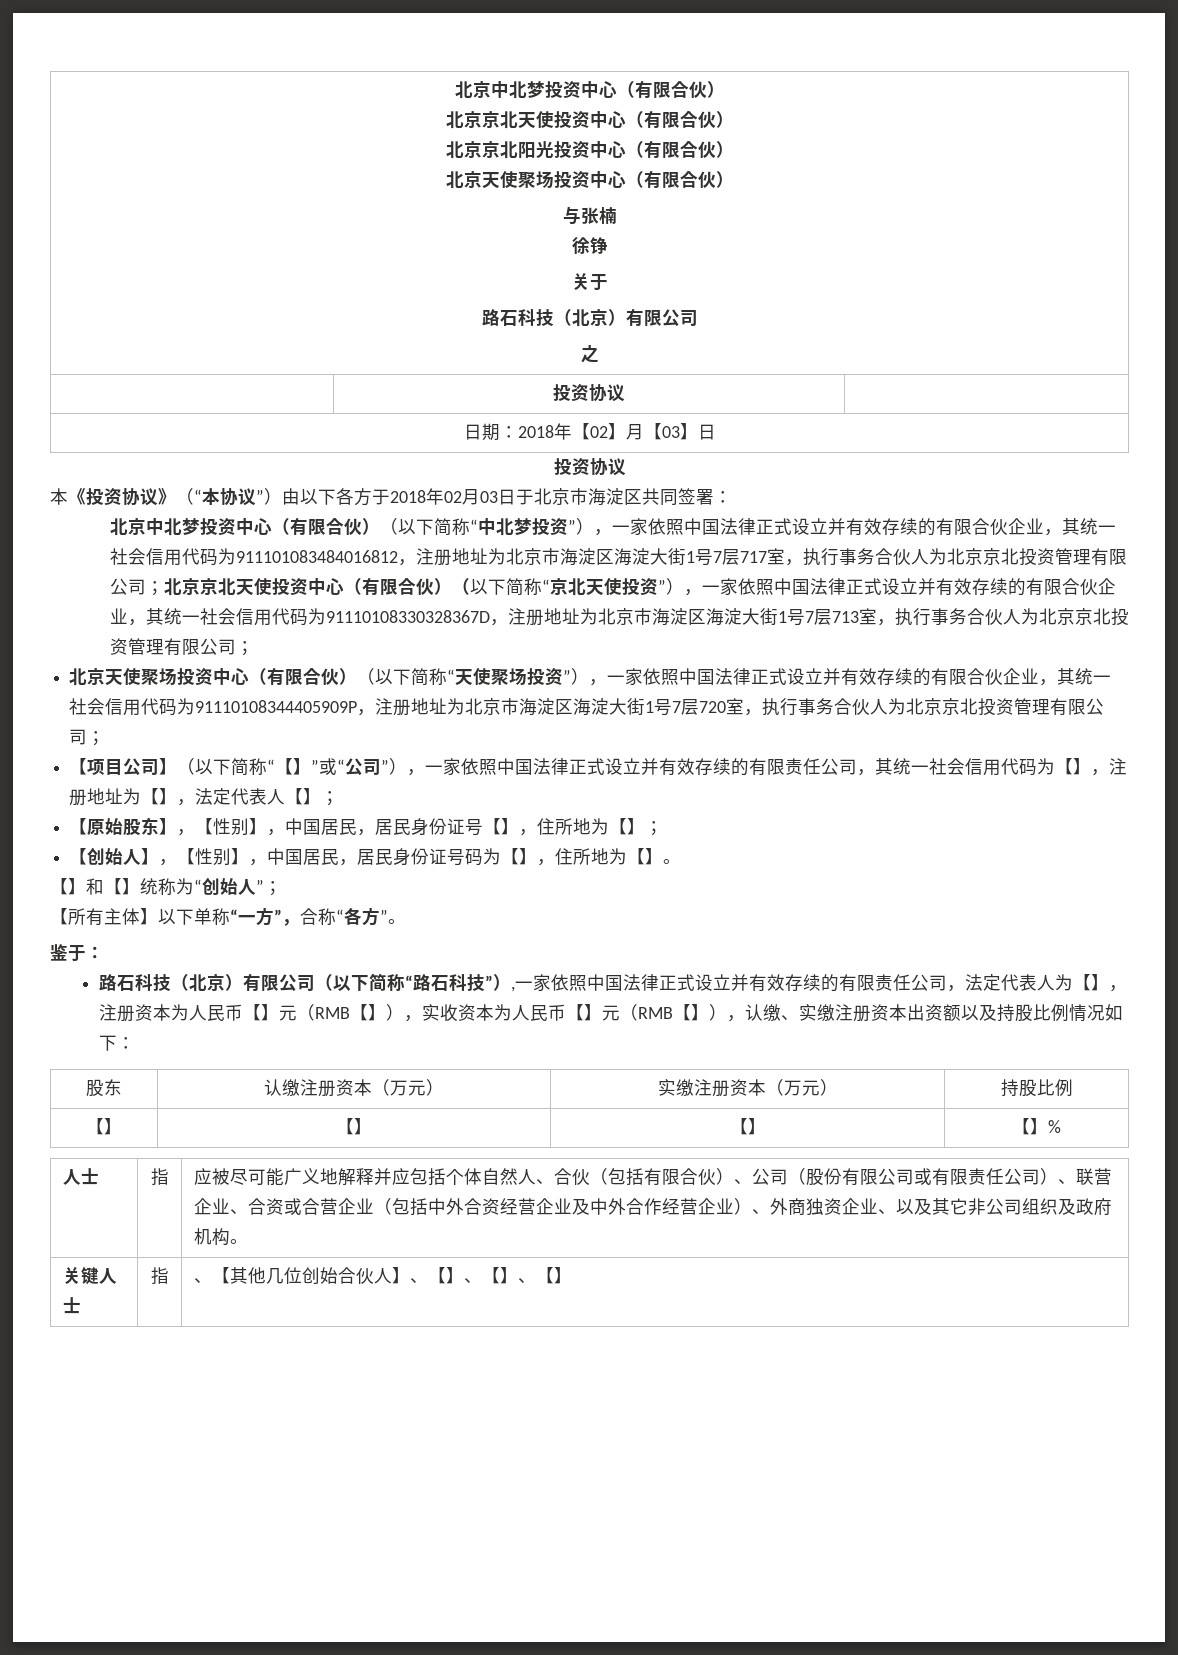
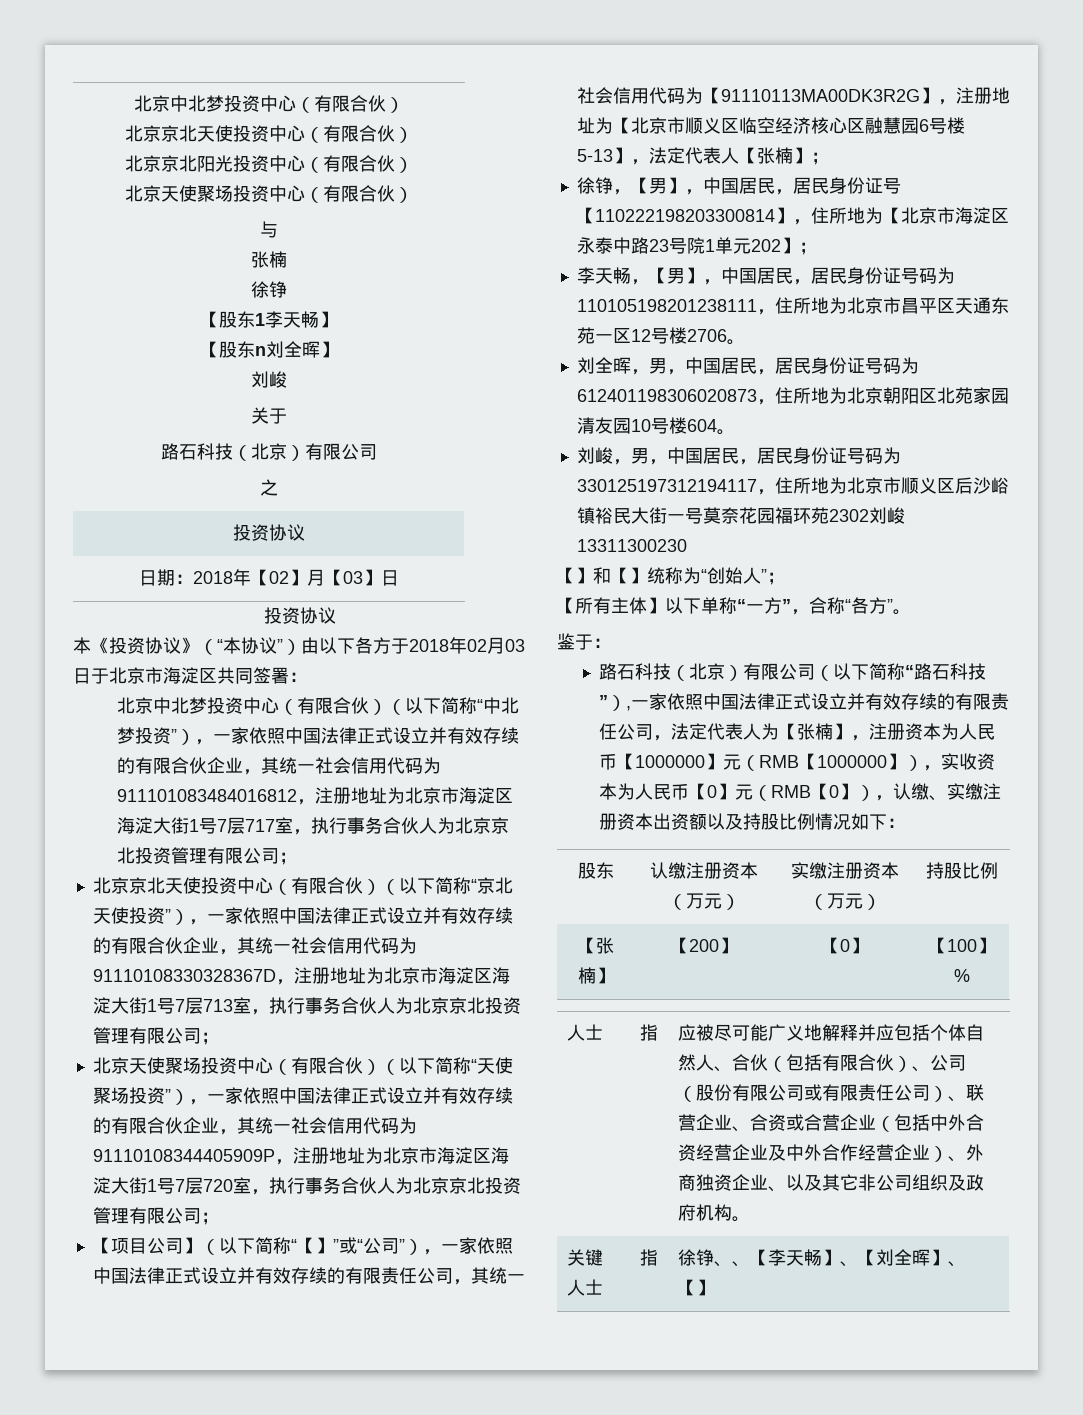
(581, 215) none -> (278, 229) //
(608, 245) none -> [201,311,337,328] [200,341,338,358] [251,371,287,388] // 【股东1李天畅】 // 【股东n刘全晖】 // 刘峻
(164, 588) none -> (297, 858) //
(1074, 766) none -> [720,89,920,102] 91110113MA00DK3R2G
(160, 796) none -> [630,117,965,134] [576,149,613,162] 北京市顺义区临空经济核心区融慧园6号楼5-13
[303,788,340,806] [69,817,250,836] 】； // 【原始股东】，【性别 -> [756,147,829,165] [576,177,667,195] 张楠】； // 徐铮，【男
[501,818,664,836] [69,848,232,866] 】，住所地为【】； // 【创始人】，【性别 -> [594,207,1009,225] [576,237,817,255] [576,267,685,285] 110222198203300814】，住所地为【北京市海淀区永泰中路23号院1单元202】； // 李天畅，【男
[501,848,682,866] 【】，住所地为【】。 -> [576,297,1009,315] [576,327,745,345] [576,357,919,375] [576,387,1009,405] [576,417,735,435] [576,447,901,465] [576,477,1009,495] [576,507,905,524] [576,539,687,552] 110105198201238111，住所地为北京市昌平区天通东苑一区12号楼2706。 // 刘全晖，男，中国居民，居民身份证号码为612401198306020873，住所地为北京朝阳区北苑家园清友园10号楼604。 // 刘峻，男，中国居民，居民身份证号码为330125197312194117，住所地为北京市顺义区后沙峪镇裕民大街一号莫奈花园福环苑2302刘峻13311300230
(1092, 982) none -> [796,723,833,740] 张楠
[261,1004,369,1021] 】元（RMB【 -> [634,753,887,771] 1000000】元（RMB【1000000
[584,1004,692,1021] 】元（RMB【 -> [706,783,839,801] 0】元（RMB【0
[104,1118,122,1135] [336,1118,372,1135] [729,1118,766,1135] [1012,1118,1030,1135] 】 | 【】 | 【】 | 【 -> [595,937,614,954] [577,967,614,984] [671,937,737,954] [821,937,868,954] [929,937,977,954] 张楠】 | 【200】 | 【0】 | 【100
[193,1267,500,1285] 、【其他几位创始合伙人】、【】、【 -> [678,1249,931,1267] 徐铮、、【李天畅】、【刘全晖

